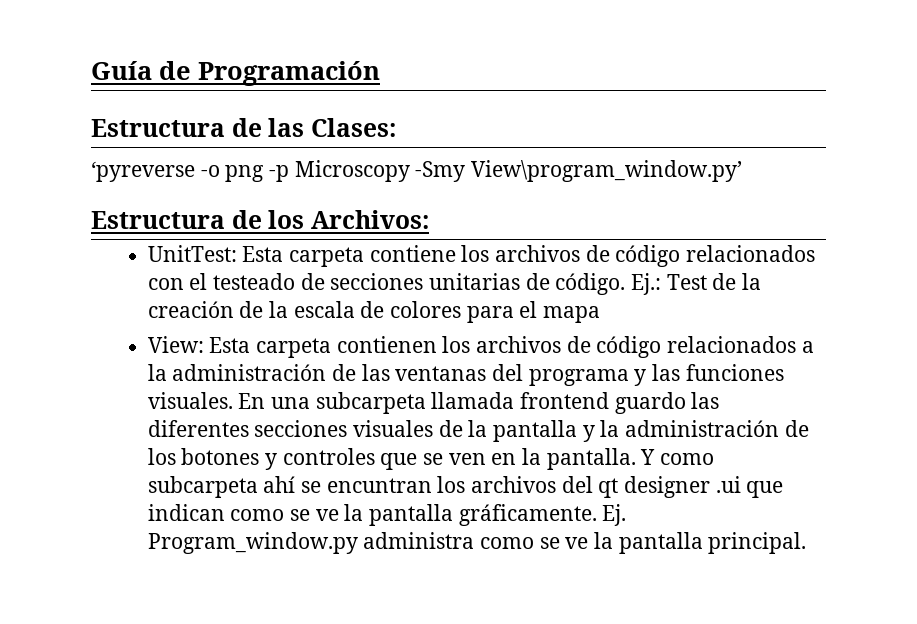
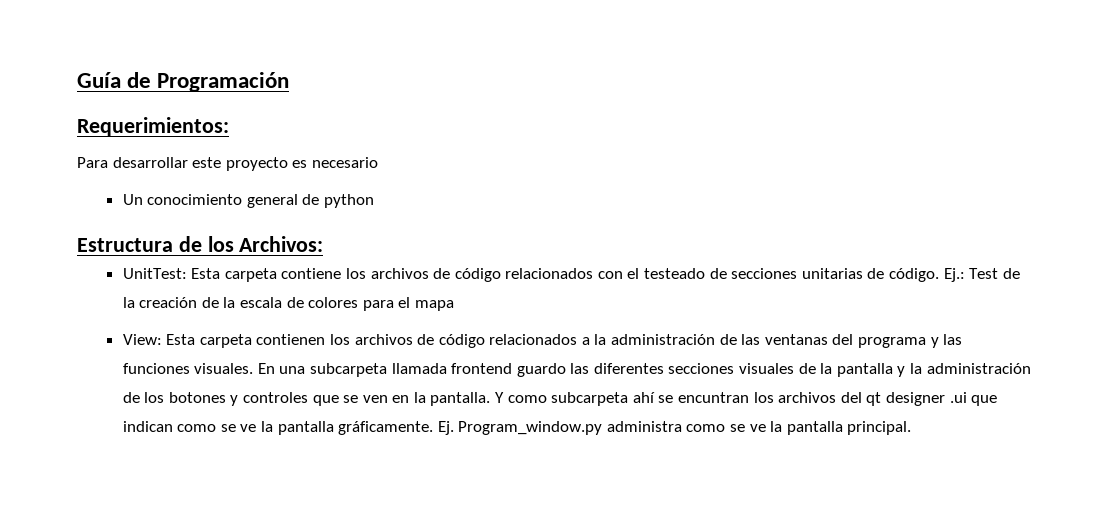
[91,118,396,137] [91,160,743,182] Estructura de las Clases: // ‘pyreverse -o png -p Microscopy -Smy View\program_window.py’ -> [77,117,229,136] [77,157,378,171] [122,194,374,208] Requerimientos: // Para desarrollar este proyecto es necesario // Un conocimiento general de python

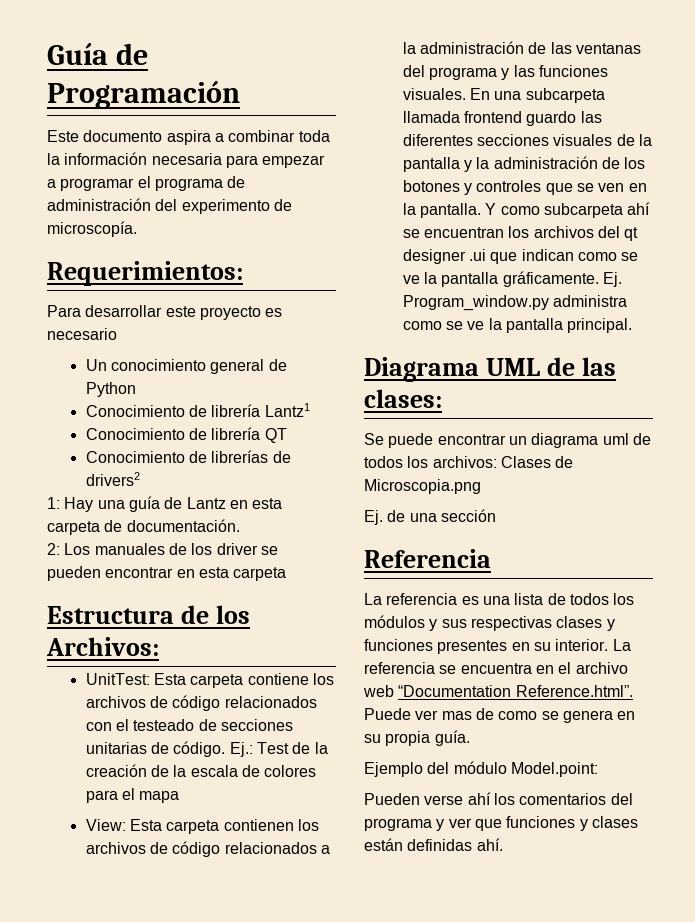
(290, 82) none -> [47,130,330,145] [47,152,326,168] [47,176,246,191] [47,198,292,214] [47,221,137,237] // Este documento aspira a combinar toda la información necesaria para empezar a programar el programa de administración del experimento de microscopía.
[323,194,374,208] python -> [85,382,136,397] [85,403,310,417] [85,427,287,443] [85,450,291,463] [85,472,140,486] [47,496,283,512] [47,519,240,535] [47,543,278,555] [47,566,287,581] Python // Conocimiento de librería Lantz1 // Conocimiento de librería QT // Conocimiento de librerías de drivers2 // 1: Hay una guía de Lantz en esta carpeta de documentación. // 2: Los manuales de los driver se pueden encontrar en esta carpeta
[678,392,750,403] encuntran -> [424,227,505,238] encuentran
(912, 428) none -> [364,357,616,382] [364,389,442,408] [364,433,651,448] [364,456,574,468] [364,479,481,494] [364,509,496,525] [364,549,491,568] [364,593,635,605] [364,615,615,631] [364,639,631,654] [364,662,628,674] [363,685,633,697] [364,708,636,723] [364,730,470,746] [364,761,598,777] [364,792,633,805] [364,816,638,831] [364,838,503,851] // Diagrama UML de las clases: // Se puede encontrar un diagrama uml de todos los archivos: Clases de Microscopia.png // Ej. de una sección // Referencia // La referencia es una lista de todos los módulos y sus respectivas clases y funciones presentes en su interior. La referencia se encuentra en el archivo web “Documentation Reference.html”. Puede ver mas de como se genera en su propia guía. // Ejemplo del módulo Model.point: // Pueden verse ahí los comentarios del programa y ver que funciones y clases están definidas ahí.

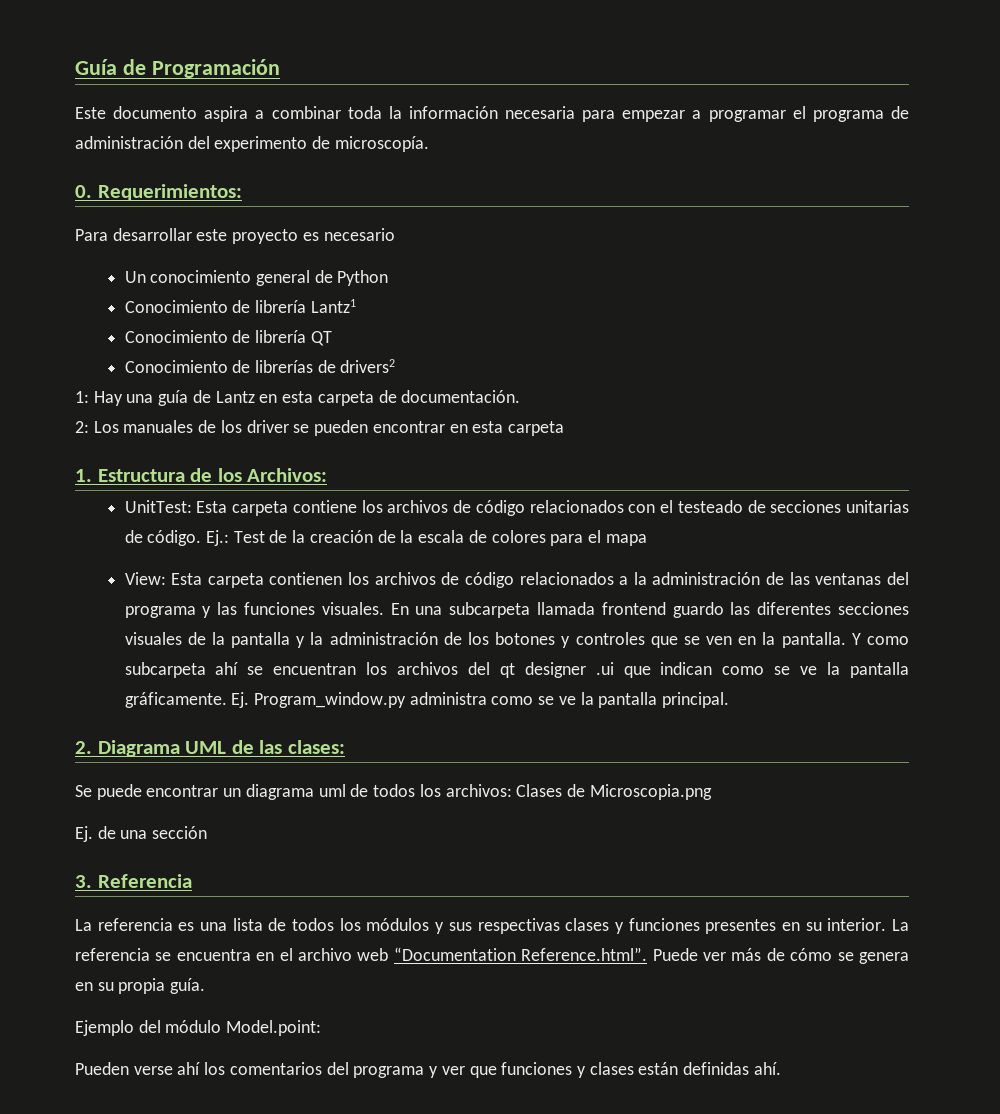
(137, 229) none -> [75,185,92,198] 0.
(287, 574) none -> [75,469,92,482] 1.
(633, 325) none -> [75,741,92,754] 2.
(496, 515) none -> [75,875,92,888] 3.
[441,708,538,720] mas de como -> [731,948,833,961] más de cómo

